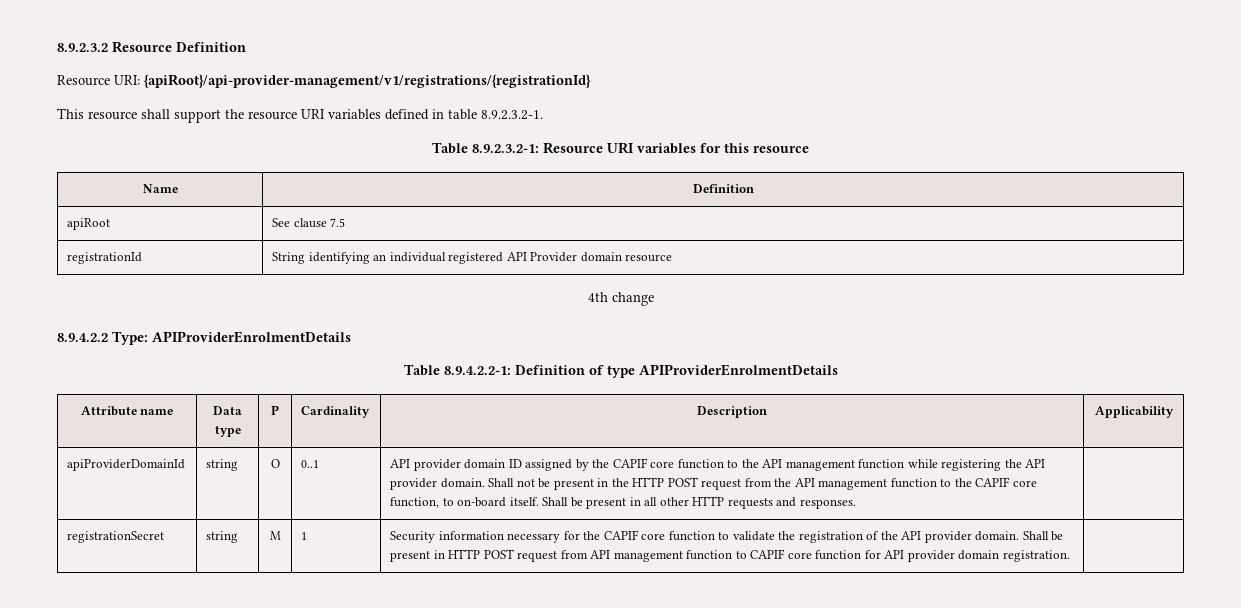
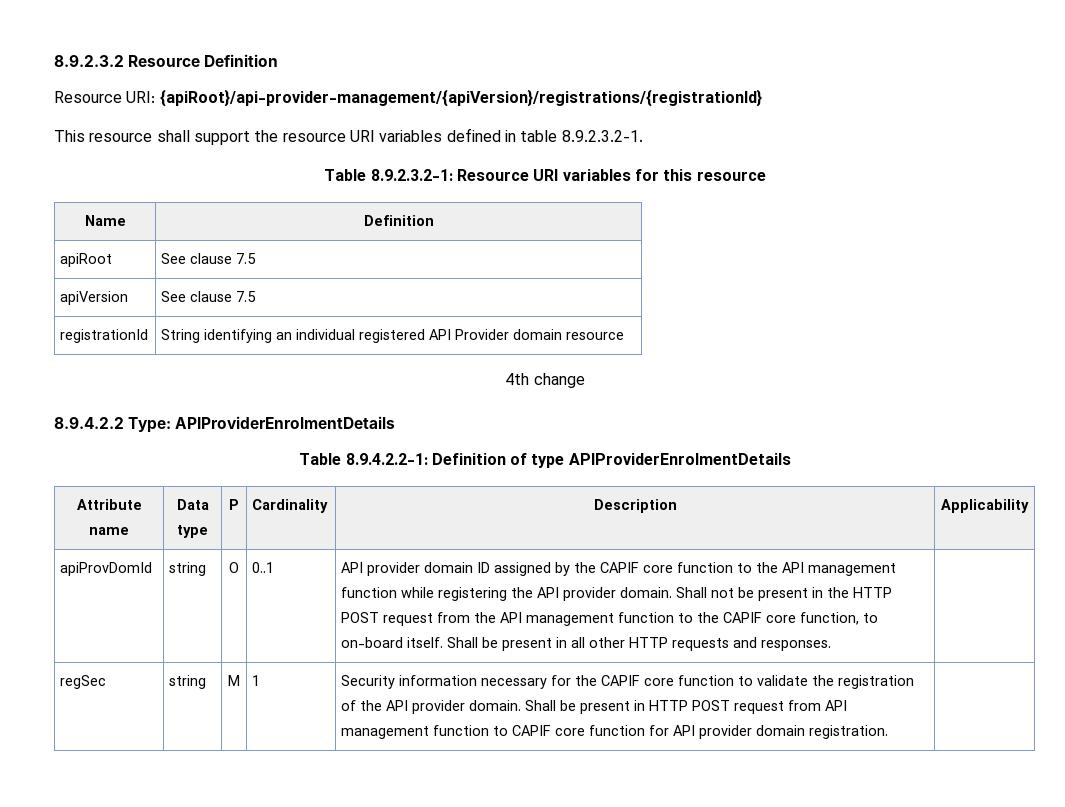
[144,74,591,88] {apiRoot}/api-provider-management/v1/registrations/{registrationId} -> [159,89,762,107] {apiRoot}/api-provider-management/{apiVersion}/registrations/{registrationId}
(346, 222) none -> [60,291,129,305] [161,291,257,302] // apiVersion | See clause 7.5
[67,459,186,471] apiProviderDomainId -> [60,562,153,576] apiProvDomId
[67,531,165,543] registrationSecret -> [60,675,107,689] regSec

